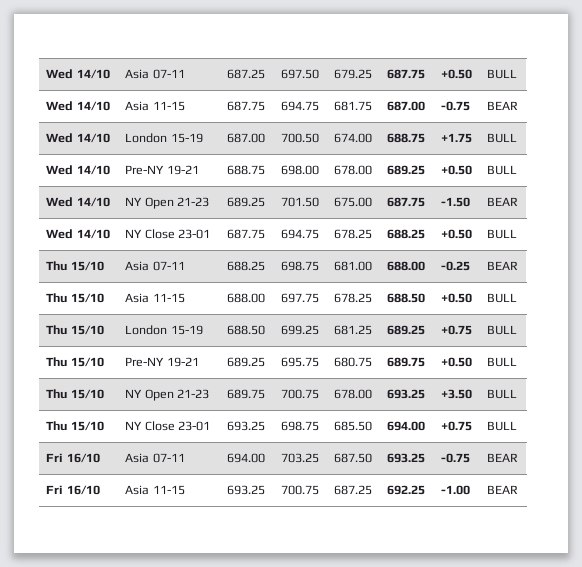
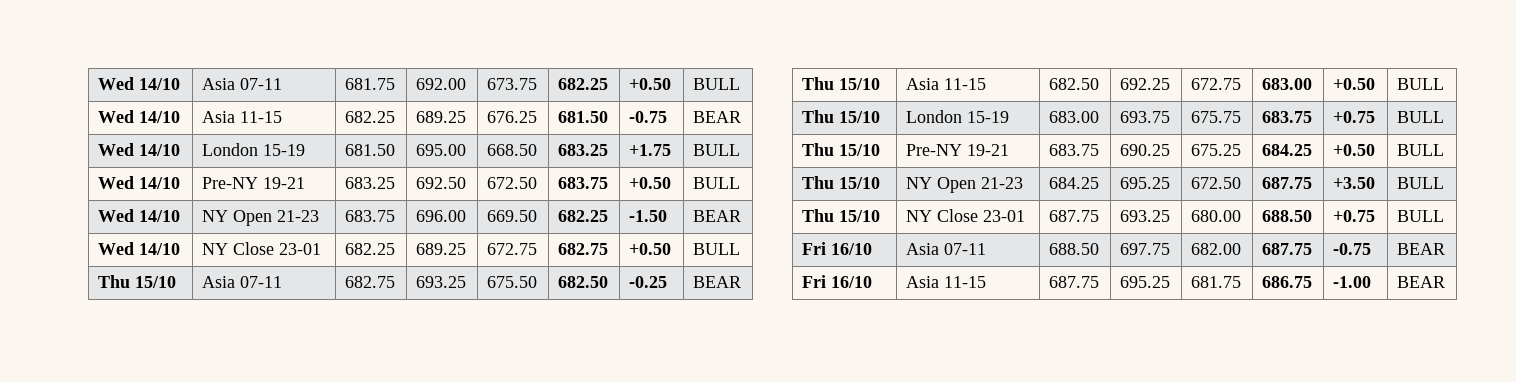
[227,69,266,79] [281,69,320,79] [334,69,373,79] [387,69,426,79] 687.25 | 697.50 | 679.25 | 687.75 -> [345,78,396,90] [416,78,467,90] [487,78,538,90] [558,78,609,90] 681.75 | 692.00 | 673.75 | 682.25
[227,101,266,111] [281,101,320,111] [334,101,373,111] [387,101,426,111] 687.75 | 694.75 | 681.75 | 687.00 -> [345,111,396,123] [416,111,467,123] [487,111,538,123] [558,111,609,123] 682.25 | 689.25 | 676.25 | 681.50
[227,133,266,143] [281,133,320,143] [334,133,373,143] [387,133,426,143] 687.00 | 700.50 | 674.00 | 688.75 -> [345,144,396,156] [416,144,467,156] [487,144,538,156] [558,144,609,156] 681.50 | 695.00 | 668.50 | 683.25
[227,165,266,175] [281,165,320,175] [334,165,373,175] [387,165,426,175] 688.75 | 698.00 | 678.00 | 689.25 -> [345,177,396,189] [416,177,467,189] [487,177,538,189] [558,177,609,189] 683.25 | 692.50 | 672.50 | 683.75
[227,197,266,207] [281,197,320,207] [334,197,373,207] [387,197,426,207] 689.25 | 701.50 | 675.00 | 687.75 -> [345,210,396,222] [416,210,467,222] [487,210,538,222] [558,210,609,222] 683.75 | 696.00 | 669.50 | 682.25
[227,229,266,239] [281,229,320,239] [334,229,373,239] [387,229,426,239] 687.75 | 694.75 | 678.25 | 688.25 -> [345,243,396,255] [416,243,467,255] [487,243,538,255] [558,243,609,255] 682.25 | 689.25 | 672.75 | 682.75
[227,261,266,271] [281,261,320,271] [334,261,373,271] [387,261,426,271] 688.25 | 698.75 | 681.00 | 688.00 -> [345,276,396,288] [416,276,467,288] [487,276,538,288] [558,276,609,288] 682.75 | 693.25 | 675.50 | 682.50
[227,293,266,303] [281,293,320,303] [334,293,373,303] [387,293,426,303] 688.00 | 697.75 | 678.25 | 688.50 -> [1049,78,1100,90] [1120,78,1171,90] [1191,78,1242,90] [1262,78,1313,90] 682.50 | 692.25 | 672.75 | 683.00
[227,325,266,335] [281,325,320,335] [334,325,373,335] [387,325,426,335] 688.50 | 699.25 | 681.25 | 689.25 -> [1049,111,1100,123] [1120,111,1171,123] [1191,111,1242,123] [1262,111,1313,123] 683.00 | 693.75 | 675.75 | 683.75
[227,357,266,367] [281,357,320,367] [334,357,373,367] [387,357,426,367] 689.25 | 695.75 | 680.75 | 689.75 -> [1049,144,1100,156] [1120,144,1171,156] [1191,144,1242,156] [1262,144,1313,156] 683.75 | 690.25 | 675.25 | 684.25
[227,389,266,399] [281,389,320,399] [334,389,373,399] [387,389,426,399] 689.75 | 700.75 | 678.00 | 693.25 -> [1049,177,1100,189] [1120,177,1171,189] [1191,177,1242,189] [1262,177,1313,189] 684.25 | 695.25 | 672.50 | 687.75
[227,421,266,431] [281,421,320,431] [334,421,373,431] [387,421,426,431] | 693.25 | 698.75 | 685.50 | 694.00 -> [1049,210,1100,222] [1120,210,1171,222] [1191,210,1242,222] [1262,210,1313,222] | 687.75 | 693.25 | 680.00 | 688.50
[227,453,266,463] [281,453,320,463] [334,453,373,463] [387,453,426,463] 694.00 | 703.25 | 687.50 | 693.25 -> [1049,243,1100,255] [1120,243,1171,255] [1191,243,1242,255] [1262,243,1313,255] 688.50 | 697.75 | 682.00 | 687.75
[227,485,266,495] [281,485,320,495] [334,485,373,495] [387,485,426,495] 693.25 | 700.75 | 687.25 | 692.25 -> [1049,276,1100,288] [1120,276,1171,288] [1191,276,1242,288] [1262,276,1313,288] 687.75 | 695.25 | 681.75 | 686.75

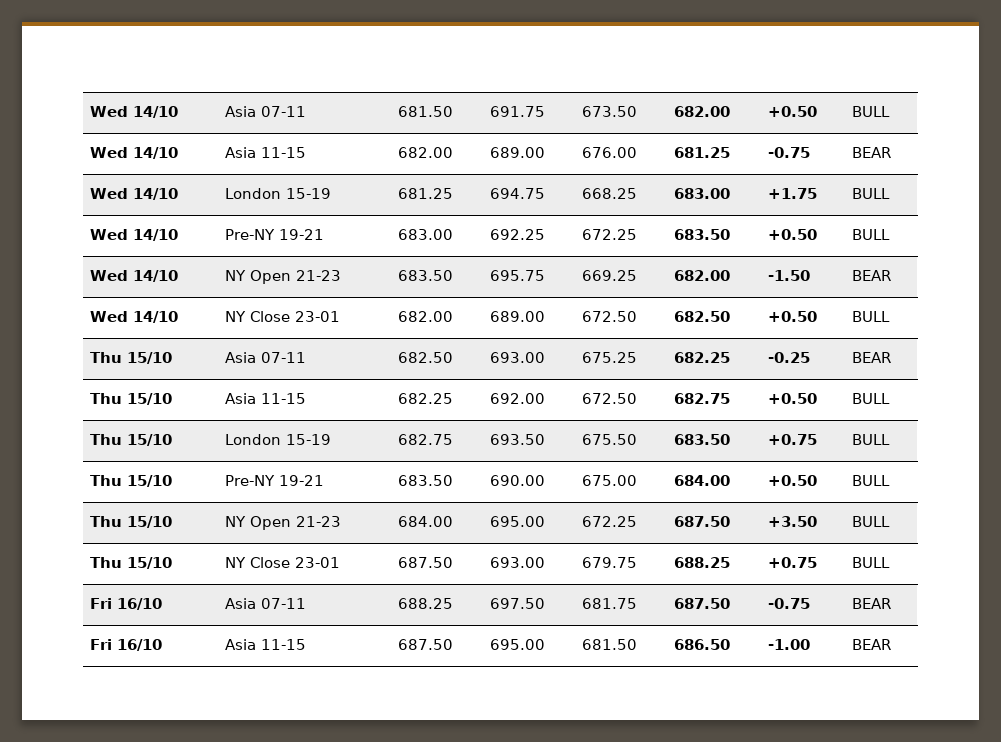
[345,78,396,90] [416,78,467,90] [487,78,538,90] [558,78,609,90] 681.75 | 692.00 | 673.75 | 682.25 -> [398,106,454,117] [490,106,546,117] [582,106,638,117] [674,106,731,117] 681.50 | 691.75 | 673.50 | 682.00
[345,111,396,123] [416,111,467,123] [487,111,538,123] [558,111,609,123] 682.25 | 689.25 | 676.25 | 681.50 -> [398,147,454,158] [490,147,546,158] [582,147,638,158] [674,147,731,158] 682.00 | 689.00 | 676.00 | 681.25
[345,144,396,156] [416,144,467,156] [487,144,538,156] [558,144,609,156] 681.50 | 695.00 | 668.50 | 683.25 -> [398,188,454,199] [490,188,546,199] [582,188,638,199] [674,188,731,199] 681.25 | 694.75 | 668.25 | 683.00
[345,177,396,189] [416,177,467,189] [487,177,538,189] [558,177,609,189] 683.25 | 692.50 | 672.50 | 683.75 -> [398,229,454,240] [490,229,546,240] [582,229,638,240] [674,229,731,240] 683.00 | 692.25 | 672.25 | 683.50
[345,210,396,222] [416,210,467,222] [487,210,538,222] [558,210,609,222] 683.75 | 696.00 | 669.50 | 682.25 -> [398,270,454,281] [490,270,546,281] [582,270,638,281] [674,270,731,281] 683.50 | 695.75 | 669.25 | 682.00
[345,243,396,255] [416,243,467,255] [487,243,538,255] [558,243,609,255] 682.25 | 689.25 | 672.75 | 682.75 -> [398,311,454,322] [490,311,546,322] [582,311,638,322] [674,311,731,322] 682.00 | 689.00 | 672.50 | 682.50
[345,276,396,288] [416,276,467,288] [487,276,538,288] [558,276,609,288] 682.75 | 693.25 | 675.50 | 682.50 -> [398,352,454,363] [490,352,546,363] [582,352,638,363] [674,352,731,363] 682.50 | 693.00 | 675.25 | 682.25
[1049,78,1100,90] [1120,78,1171,90] [1191,78,1242,90] [1262,78,1313,90] 682.50 | 692.25 | 672.75 | 683.00 -> [398,393,454,404] [490,393,546,404] [582,393,638,404] [674,393,731,404] 682.25 | 692.00 | 672.50 | 682.75
[1049,111,1100,123] [1120,111,1171,123] [1191,111,1242,123] [1262,111,1313,123] 683.00 | 693.75 | 675.75 | 683.75 -> [398,434,454,445] [490,434,546,445] [582,434,638,445] [674,434,731,445] 682.75 | 693.50 | 675.50 | 683.50
[1049,144,1100,156] [1120,144,1171,156] [1191,144,1242,156] [1262,144,1313,156] 683.75 | 690.25 | 675.25 | 684.25 -> [398,475,454,486] [490,475,546,486] [582,475,638,486] [674,475,731,486] 683.50 | 690.00 | 675.00 | 684.00
[1049,177,1100,189] [1120,177,1171,189] [1191,177,1242,189] [1262,177,1313,189] 684.25 | 695.25 | 672.50 | 687.75 -> [398,516,454,527] [490,516,546,527] [582,516,638,527] [674,516,731,527] 684.00 | 695.00 | 672.25 | 687.50
[1049,210,1100,222] [1120,210,1171,222] [1191,210,1242,222] [1262,210,1313,222] 687.75 | 693.25 | 680.00 | 688.50 -> [398,557,454,568] [490,557,546,568] [582,557,638,568] [674,557,731,568] 687.50 | 693.00 | 679.75 | 688.25
[1049,243,1100,255] [1120,243,1171,255] [1191,243,1242,255] [1262,243,1313,255] 688.50 | 697.75 | 682.00 | 687.75 -> [398,598,454,609] [490,598,546,609] [582,598,638,609] [674,598,731,609] 688.25 | 697.50 | 681.75 | 687.50
[1049,276,1100,288] [1120,276,1171,288] [1191,276,1242,288] [1262,276,1313,288] 687.75 | 695.25 | 681.75 | 686.75 -> [398,639,454,650] [490,639,546,650] [582,639,638,650] [674,639,731,650] 687.50 | 695.00 | 681.50 | 686.50

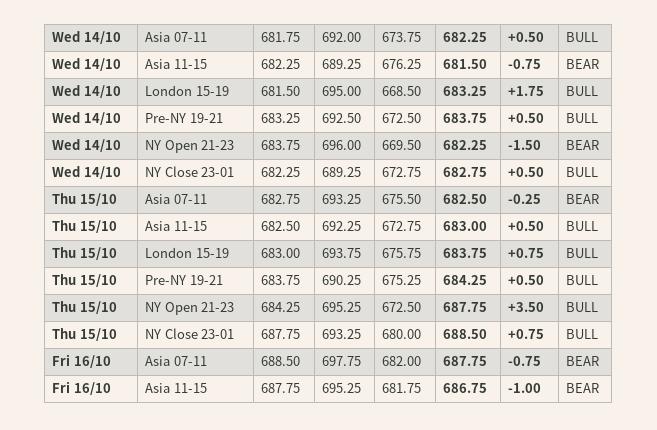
[398,106,454,117] [490,106,546,117] [582,106,638,117] [674,106,731,117] 681.50 | 691.75 | 673.50 | 682.00 -> [261,32,301,42] [322,32,362,42] [382,32,422,42] [443,32,488,42] 681.75 | 692.00 | 673.75 | 682.25
[398,147,454,158] [490,147,546,158] [582,147,638,158] [674,147,731,158] 682.00 | 689.00 | 676.00 | 681.25 -> [261,59,301,69] [322,59,362,69] [382,59,422,69] [443,59,488,69] 682.25 | 689.25 | 676.25 | 681.50
[398,188,454,199] [490,188,546,199] [582,188,638,199] [674,188,731,199] 681.25 | 694.75 | 668.25 | 683.00 -> [261,86,301,96] [322,86,362,96] [382,86,422,96] [443,86,488,96] 681.50 | 695.00 | 668.50 | 683.25
[398,229,454,240] [490,229,546,240] [582,229,638,240] [674,229,731,240] 683.00 | 692.25 | 672.25 | 683.50 -> [261,113,301,123] [322,113,362,123] [382,113,422,123] [443,113,488,123] 683.25 | 692.50 | 672.50 | 683.75
[398,270,454,281] [490,270,546,281] [582,270,638,281] [674,270,731,281] 683.50 | 695.75 | 669.25 | 682.00 -> [261,140,301,150] [322,140,362,150] [382,140,422,150] [443,140,488,150] 683.75 | 696.00 | 669.50 | 682.25
[398,311,454,322] [490,311,546,322] [582,311,638,322] [674,311,731,322] 682.00 | 689.00 | 672.50 | 682.50 -> [261,167,301,177] [322,167,362,177] [382,167,422,177] [443,167,488,177] 682.25 | 689.25 | 672.75 | 682.75
[398,352,454,363] [490,352,546,363] [582,352,638,363] [674,352,731,363] 682.50 | 693.00 | 675.25 | 682.25 -> [261,194,301,204] [322,194,362,204] [382,194,422,204] [443,194,488,204] 682.75 | 693.25 | 675.50 | 682.50
[398,393,454,404] [490,393,546,404] [582,393,638,404] [674,393,731,404] 682.25 | 692.00 | 672.50 | 682.75 -> [261,221,301,231] [322,221,362,231] [382,221,422,231] [443,221,488,231] 682.50 | 692.25 | 672.75 | 683.00
[398,434,454,445] [490,434,546,445] [582,434,638,445] [674,434,731,445] 682.75 | 693.50 | 675.50 | 683.50 -> [261,248,301,258] [322,248,362,258] [382,248,422,258] [443,248,488,258] 683.00 | 693.75 | 675.75 | 683.75
[398,475,454,486] [490,475,546,486] [582,475,638,486] [674,475,731,486] 683.50 | 690.00 | 675.00 | 684.00 -> [261,275,301,285] [322,275,362,285] [382,275,422,285] [443,275,488,285] 683.75 | 690.25 | 675.25 | 684.25
[398,516,454,527] [490,516,546,527] [582,516,638,527] [674,516,731,527] 684.00 | 695.00 | 672.25 | 687.50 -> [261,302,301,312] [322,302,362,312] [382,302,422,312] [443,302,488,312] 684.25 | 695.25 | 672.50 | 687.75
[398,557,454,568] [490,557,546,568] [582,557,638,568] [674,557,731,568] 687.50 | 693.00 | 679.75 | 688.25 -> [261,329,301,339] [322,329,362,339] [382,329,422,339] [443,329,488,339] 687.75 | 693.25 | 680.00 | 688.50
[398,598,454,609] [490,598,546,609] [582,598,638,609] [674,598,731,609] 688.25 | 697.50 | 681.75 | 687.50 -> [261,356,301,366] [322,356,362,366] [382,356,422,366] [443,356,488,366] 688.50 | 697.75 | 682.00 | 687.75
[398,639,454,650] [490,639,546,650] [582,639,638,650] [674,639,731,650] 687.50 | 695.00 | 681.50 | 686.50 -> [261,383,301,393] [322,383,362,393] [382,383,422,393] [443,383,488,393] 687.75 | 695.25 | 681.75 | 686.75

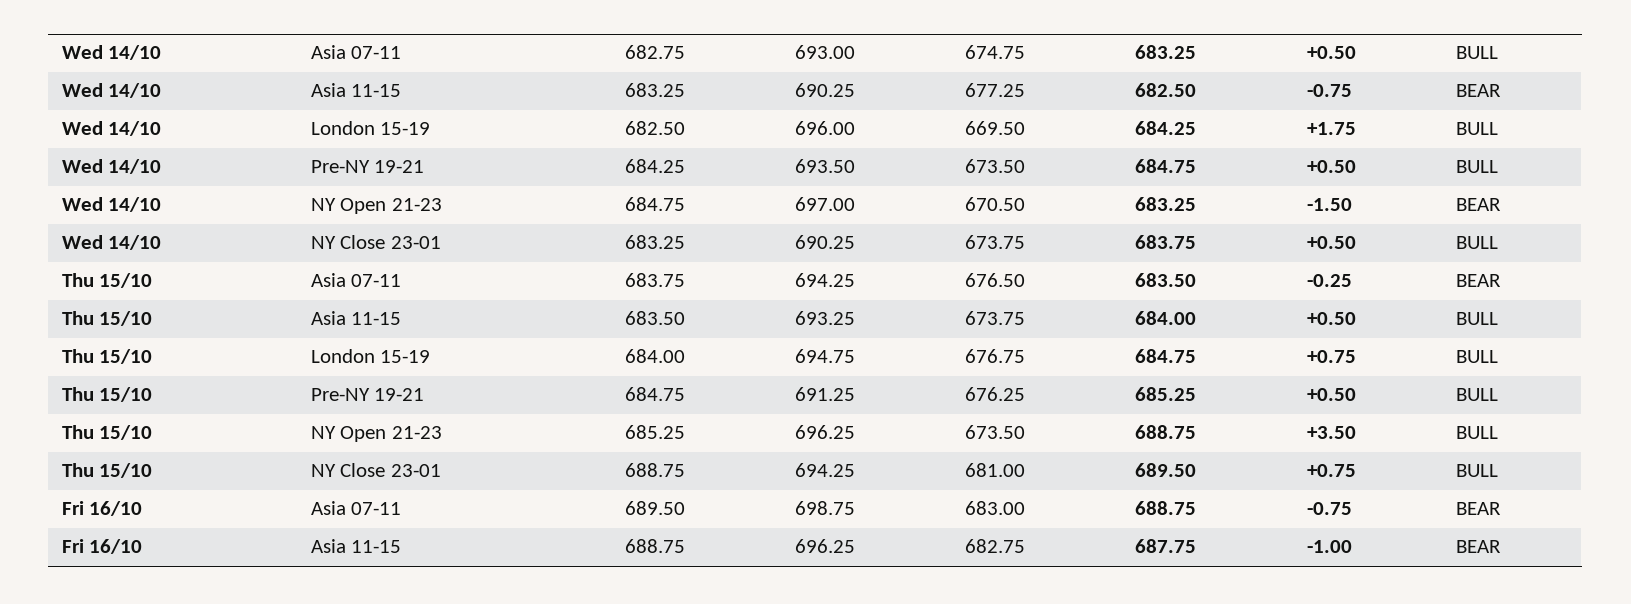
[261,32,301,42] [322,32,362,42] [382,32,422,42] [443,32,488,42] 681.75 | 692.00 | 673.75 | 682.25 -> [624,45,685,59] [794,45,855,59] [964,45,1025,59] [1134,45,1196,59] 682.75 | 693.00 | 674.75 | 683.25
[261,59,301,69] [322,59,362,69] [382,59,422,69] [443,59,488,69] 682.25 | 689.25 | 676.25 | 681.50 -> [624,83,685,97] [794,83,855,97] [964,83,1025,97] [1134,83,1196,97] 683.25 | 690.25 | 677.25 | 682.50
[261,86,301,96] [322,86,362,96] [382,86,422,96] [443,86,488,96] 681.50 | 695.00 | 668.50 | 683.25 -> [624,121,685,135] [794,121,855,135] [964,121,1025,135] [1134,121,1196,135] 682.50 | 696.00 | 669.50 | 684.25
[261,113,301,123] [322,113,362,123] [382,113,422,123] [443,113,488,123] 683.25 | 692.50 | 672.50 | 683.75 -> [624,159,685,173] [794,159,855,173] [964,159,1025,173] [1134,159,1196,173] 684.25 | 693.50 | 673.50 | 684.75
[261,140,301,150] [322,140,362,150] [382,140,422,150] [443,140,488,150] 683.75 | 696.00 | 669.50 | 682.25 -> [624,197,685,211] [794,197,855,211] [964,197,1025,211] [1134,197,1196,211] 684.75 | 697.00 | 670.50 | 683.25
[261,167,301,177] [322,167,362,177] [382,167,422,177] [443,167,488,177] 682.25 | 689.25 | 672.75 | 682.75 -> [624,235,685,249] [794,235,855,249] [964,235,1025,249] [1134,235,1196,249] 683.25 | 690.25 | 673.75 | 683.75
[261,194,301,204] [322,194,362,204] [382,194,422,204] [443,194,488,204] 682.75 | 693.25 | 675.50 | 682.50 -> [624,273,685,287] [794,273,855,287] [964,273,1025,287] [1134,273,1196,287] 683.75 | 694.25 | 676.50 | 683.50
[261,221,301,231] [322,221,362,231] [382,221,422,231] [443,221,488,231] 682.50 | 692.25 | 672.75 | 683.00 -> [624,311,685,325] [794,311,855,325] [964,311,1025,325] [1134,311,1196,325] 683.50 | 693.25 | 673.75 | 684.00
[261,248,301,258] [322,248,362,258] [382,248,422,258] [443,248,488,258] 683.00 | 693.75 | 675.75 | 683.75 -> [624,349,685,363] [794,349,855,363] [964,349,1025,363] [1134,349,1196,363] 684.00 | 694.75 | 676.75 | 684.75
[261,275,301,285] [322,275,362,285] [382,275,422,285] [443,275,488,285] 683.75 | 690.25 | 675.25 | 684.25 -> [624,387,685,401] [794,387,855,401] [964,387,1025,401] [1134,387,1196,401] 684.75 | 691.25 | 676.25 | 685.25
[261,302,301,312] [322,302,362,312] [382,302,422,312] [443,302,488,312] 684.25 | 695.25 | 672.50 | 687.75 -> [624,425,685,439] [794,425,855,439] [964,425,1025,439] [1134,425,1196,439] 685.25 | 696.25 | 673.50 | 688.75
[261,329,301,339] [322,329,362,339] [382,329,422,339] [443,329,488,339] 687.75 | 693.25 | 680.00 | 688.50 -> [624,463,685,477] [794,463,855,477] [964,463,1025,477] [1134,463,1196,477] 688.75 | 694.25 | 681.00 | 689.50
[261,356,301,366] [322,356,362,366] [382,356,422,366] [443,356,488,366] 688.50 | 697.75 | 682.00 | 687.75 -> [624,501,685,515] [794,501,855,515] [964,501,1025,515] [1134,501,1196,515] 689.50 | 698.75 | 683.00 | 688.75
[261,383,301,393] [322,383,362,393] [382,383,422,393] [443,383,488,393] 687.75 | 695.25 | 681.75 | 686.75 -> [624,539,685,553] [794,539,855,553] [964,539,1025,553] [1134,539,1196,553] 688.75 | 696.25 | 682.75 | 687.75

